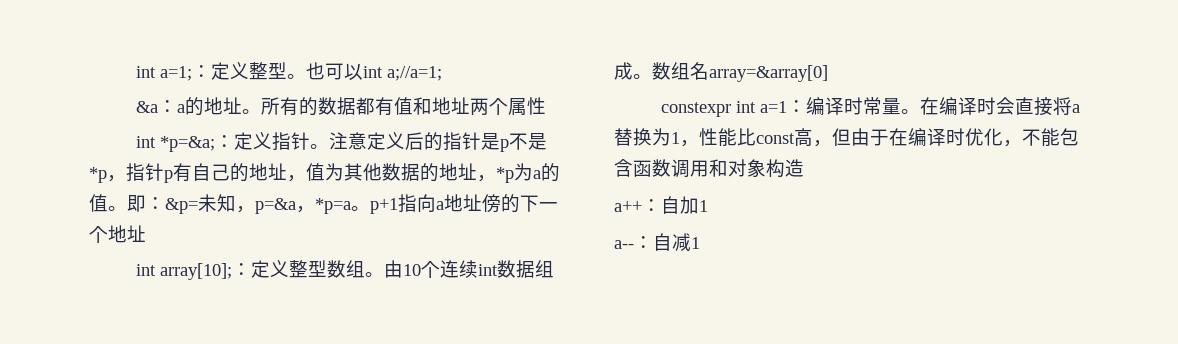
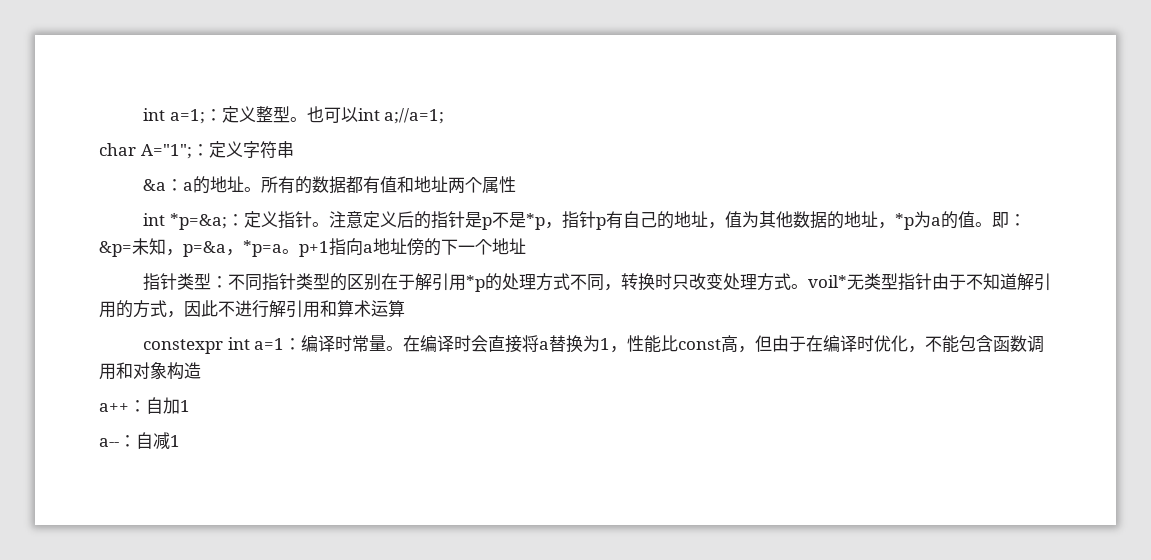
(443, 73) none -> [99,141,294,159] // char A="1";：定义字符串
[136,260,555,280] [614,62,828,82] int array[10];：定义整型数组。由10个连续int数据组成。数组名array=&array[0] -> [143,273,1052,292] [99,300,405,318] 指针类型：不同指针类型的区别在于解引用*p的处理方式不同，转换时只改变处理方式。voil*无类型指针由于不知道解引用的方式，因此不进行解引用和算术运算

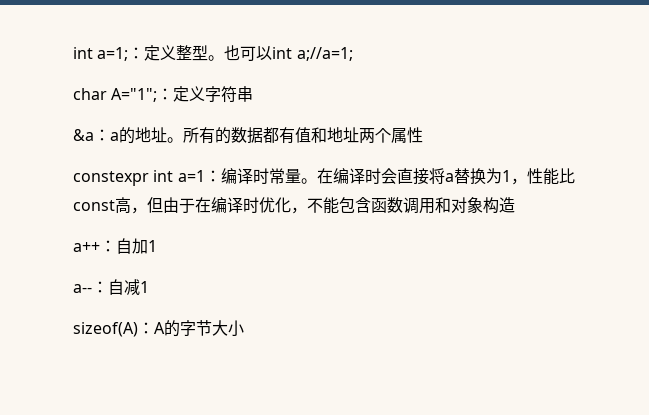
[143,211,1026,230] [99,238,526,257] [143,273,1052,292] [99,300,405,318] // int *p=&a;：定义指针。注意定义后的指针是p不是*p，指针p有自己的地址，值为其他数据的地址，*p为a的值。即：&p=未知，p=&a，*p=a。p+1指向a地址傍的下一个地址 // 指针类型：不同指针类型的区别在于解引用*p的处理方式不同，转换时只改变处理方式。voil*无类型指针由于不知道解引用的方式，因此不进行解引用和算术运算 -> (423, 135) none
(180, 441) none -> [73,320,244,337] // sizeof(A)：A的字节大小

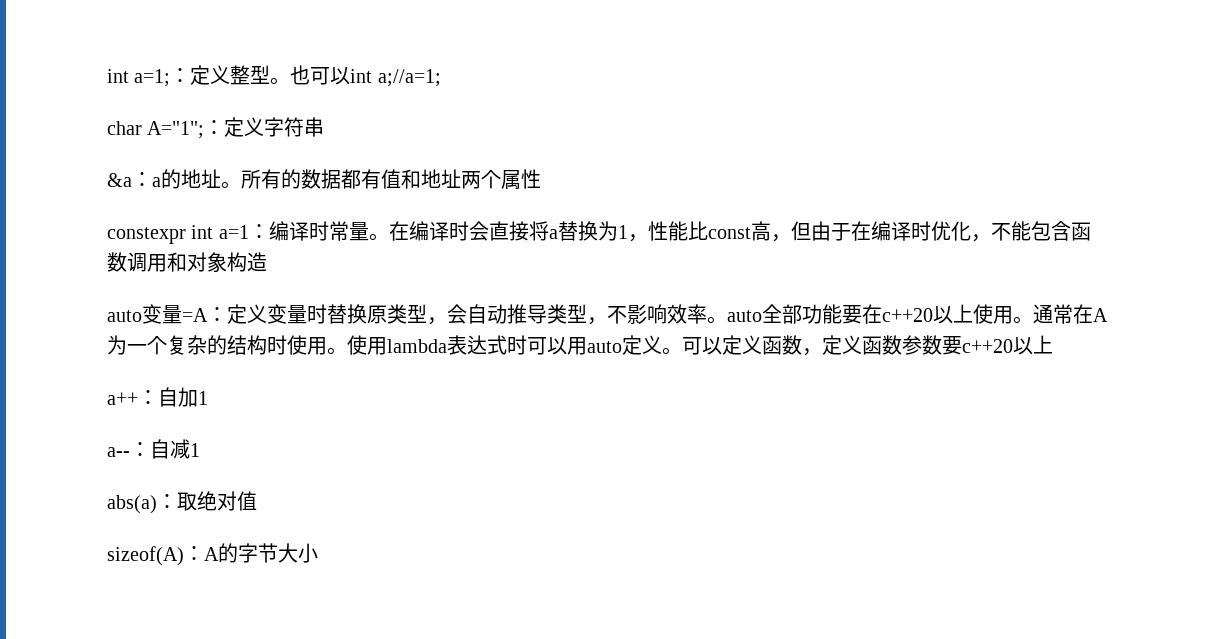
(515, 205) none -> [107,304,1108,325] [107,335,1053,356] // auto变量=A：定义变量时替换原类型，会自动推导类型，不影响效率。auto全部功能要在c++20以上使用。通常在A为一个复杂的结构时使用。使用lambda表达式时可以用auto定义。可以定义函数，定义函数参数要c++20以上
(149, 287) none -> [107,491,257,514] // abs(a)：取绝对值

